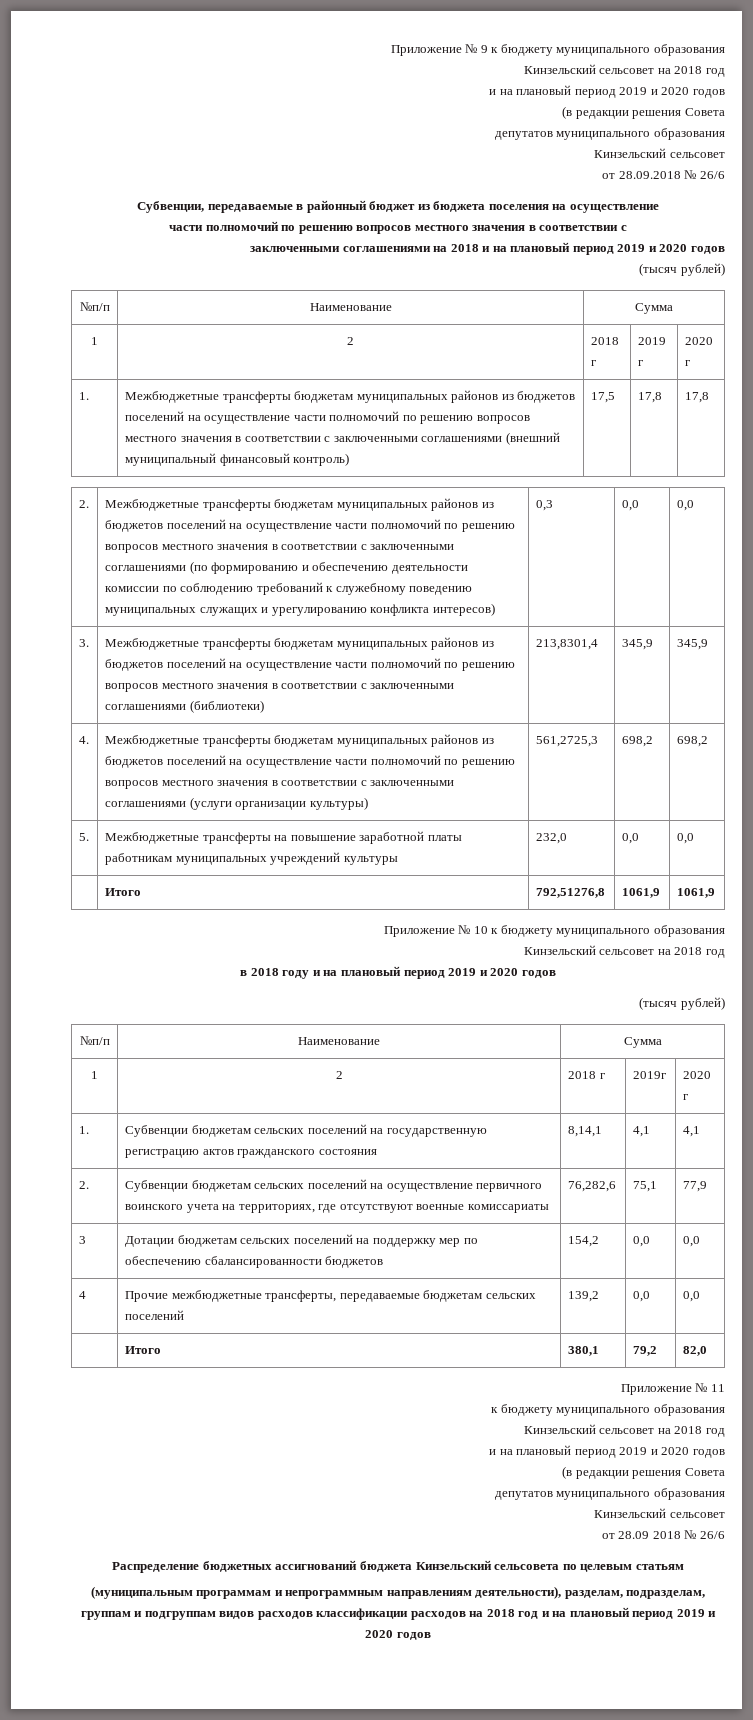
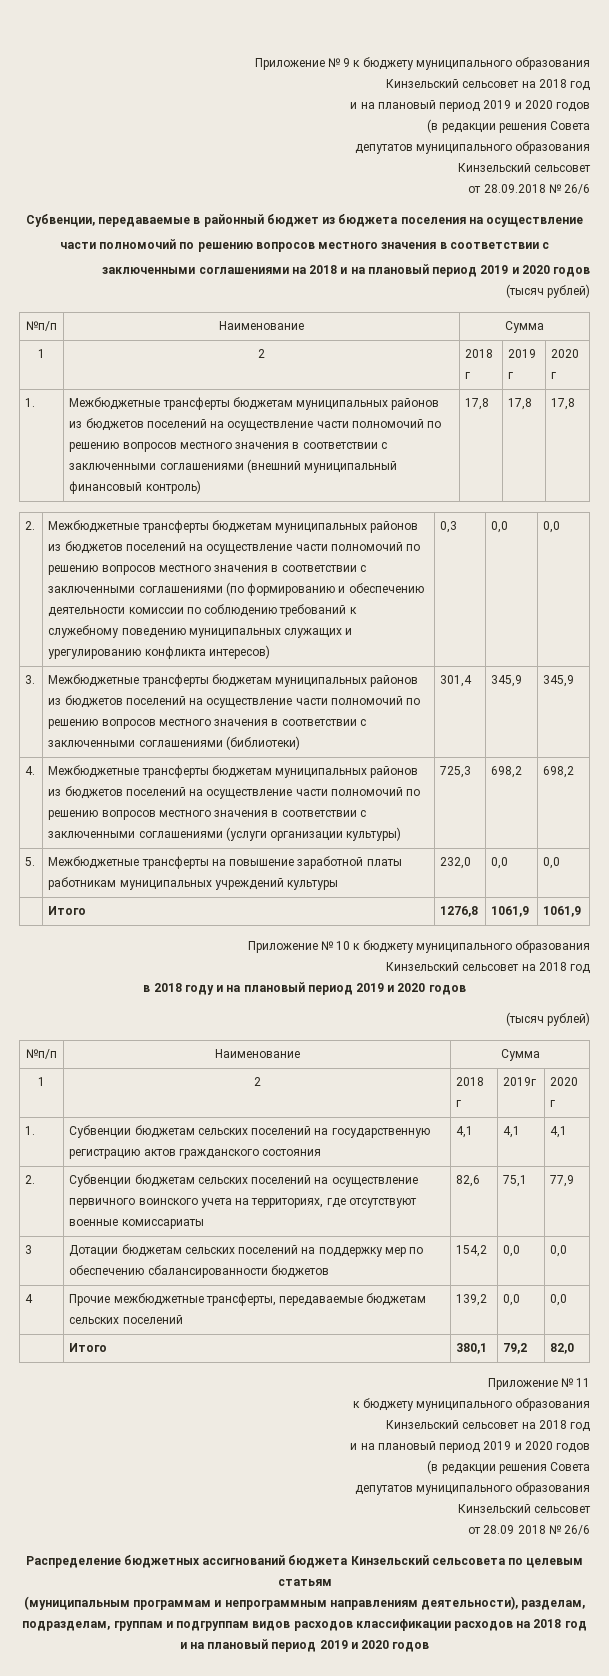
[590,392,615,403] 17,5 -> [465,398,490,410] 17,8
[535,639,598,650] 213,8301,4 -> [440,675,473,687] 301,4
[535,736,598,747] 561,2725,3 -> [440,766,472,778] 725,3
[535,888,605,898] 792,51276,8 -> [440,906,479,917] 1276,8
[567,1126,602,1137] 8,14,1 -> [456,1126,474,1138] 4,1
[567,1181,616,1192] 76,282,6 -> [456,1175,481,1187] 82,6

